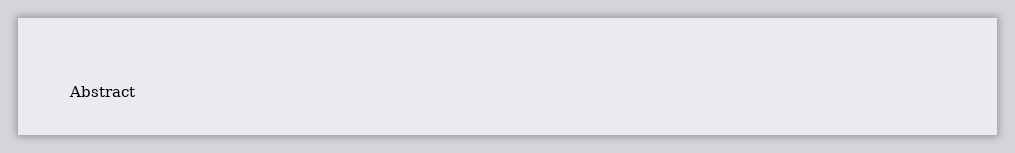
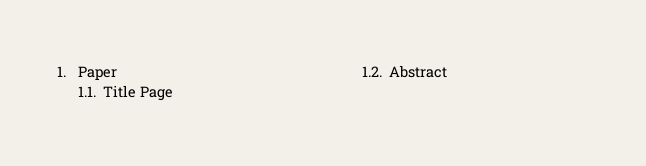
(69, 91) none -> [57,66,117,80] [77,85,174,101] [361,66,382,77] 1. Paper // 1.1. Title Page // 1.2.

